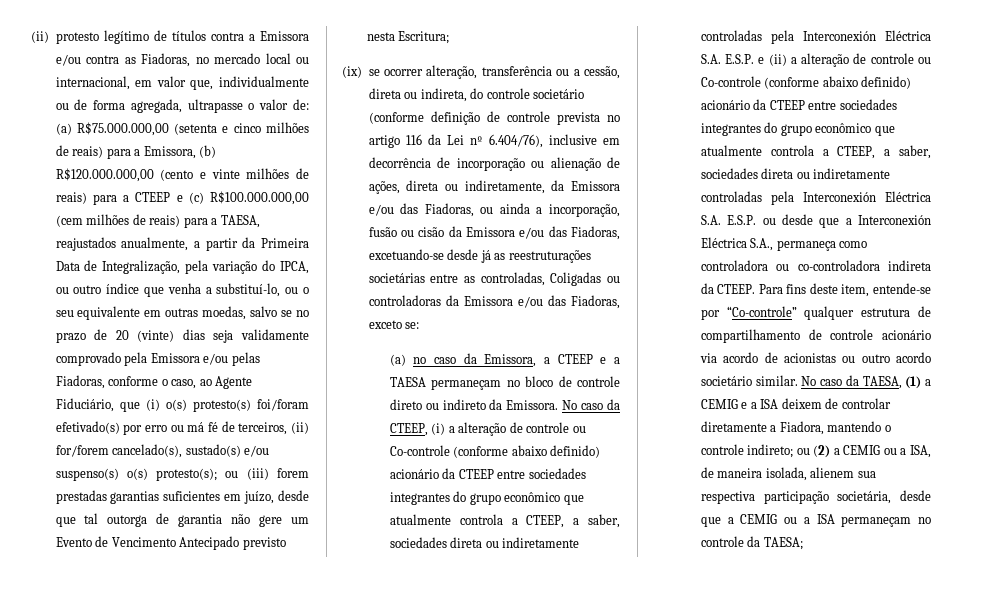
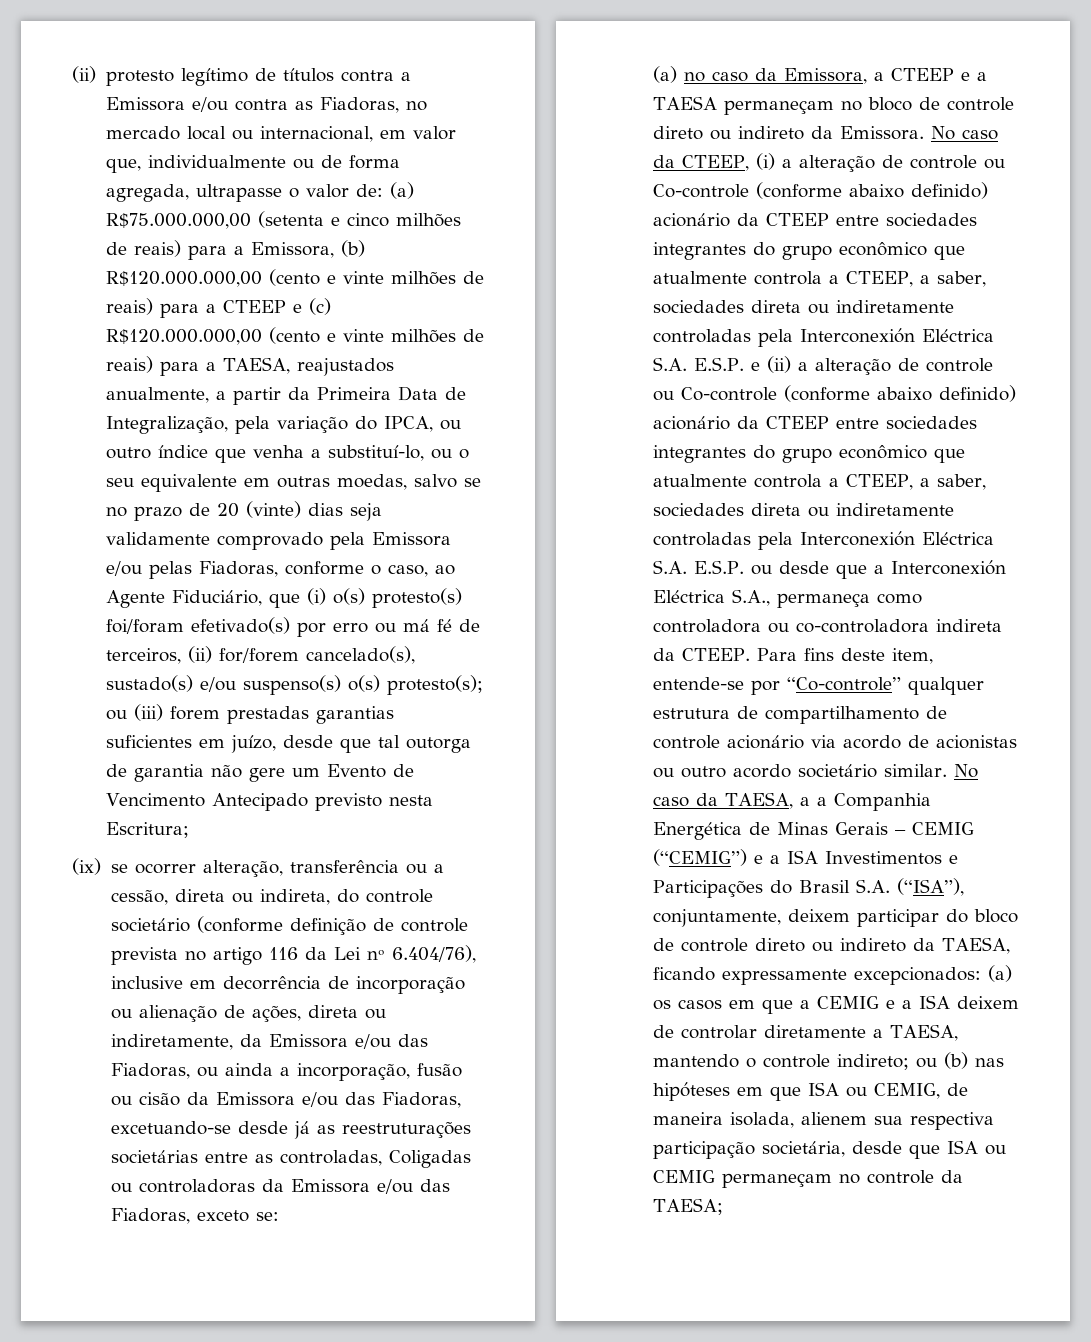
[210,191,309,205] [55,215,83,227] R$100.000.000,00 (cem -> [105,327,384,345] R$120.000.000,00 (cento e vinte
[905,376,922,389] (1) -> [799,793,931,811] [652,822,974,840] [652,849,958,866] [652,878,964,898] [652,909,1018,927] [652,937,1010,954] [652,965,1012,985] [652,999,793,1014] a a Companhia Energética de Minas Gerais – CEMIG (“CEMIG”) e a ISA Investimentos e Participações do Brasil S.A. (“ISA”), conjuntamente, deixem participar do bloco de controle direto ou indireto da TAESA, ficando expressamente excepcionados: (a) os casos em que
[779,421,824,435] Fiadora, -> [889,1024,958,1041] TAESA,
[813,445,931,458] (2) a CEMIG ou a ISA, -> [943,1052,1004,1069] [652,1082,940,1101] (b) nas hipóteses em que ISA ou CEMIG,
[727,514,835,524] a CEMIG ou a ISA -> [946,1140,1006,1155] [652,1170,715,1183] ISA ou CEMIG

